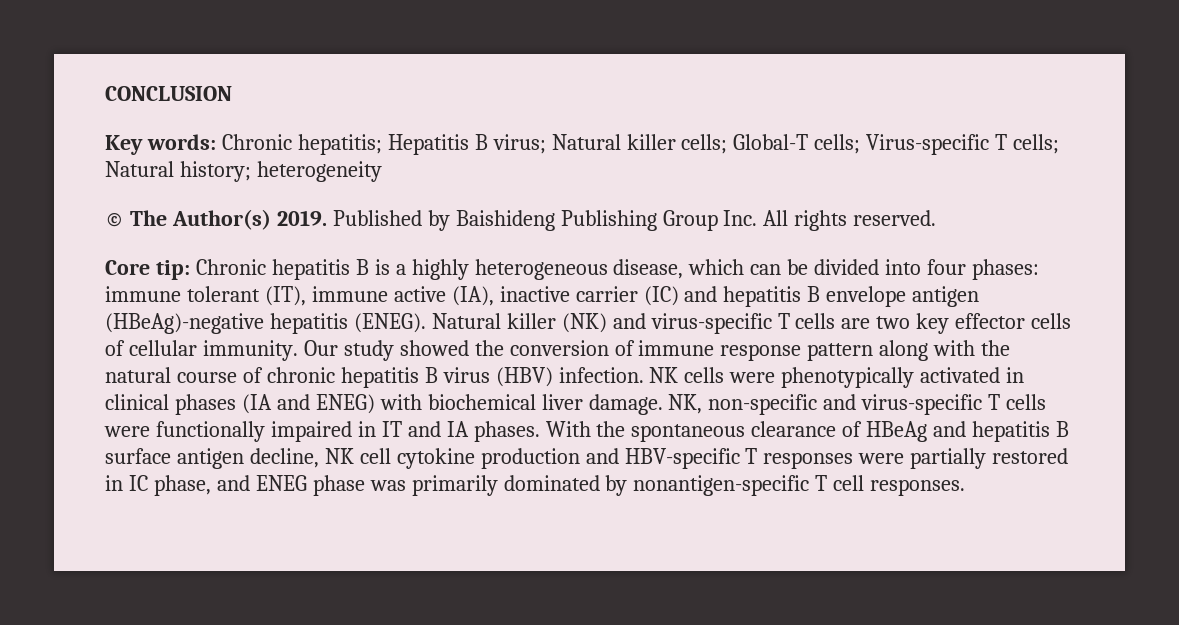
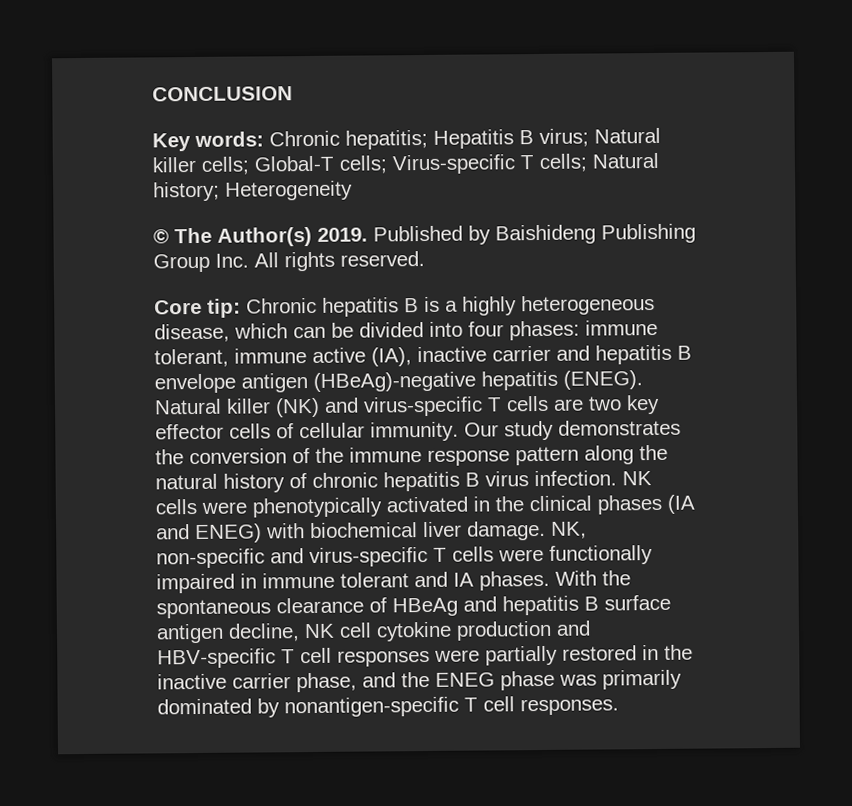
[256,161,382,182] heterogeneity -> [225,180,353,201] Heterogeneity
[186,286,306,306] tolerant (IT), -> [154,348,229,368] tolerant,
[643,286,679,306] (IC) -> (551, 353) none
[399,340,469,356] showed -> [558,419,681,436] demonstrates
(635, 348) none -> [315,447,344,463] the
[933,340,976,356] with -> (634, 455) none
[176,372,237,383] course -> [223,473,285,493] history
[495,367,553,387] (HBV) -> (529, 479) none
(1025, 375) none -> [495,496,524,512] the
[381,421,402,437] IT -> [262,572,409,589] immune tolerant
(758, 456) none -> [300,647,332,664] cell
[128,475,148,491] IC -> [664,644,693,660] [157,673,291,690] the inactive carrier
(250, 483) none -> [401,671,430,688] the

